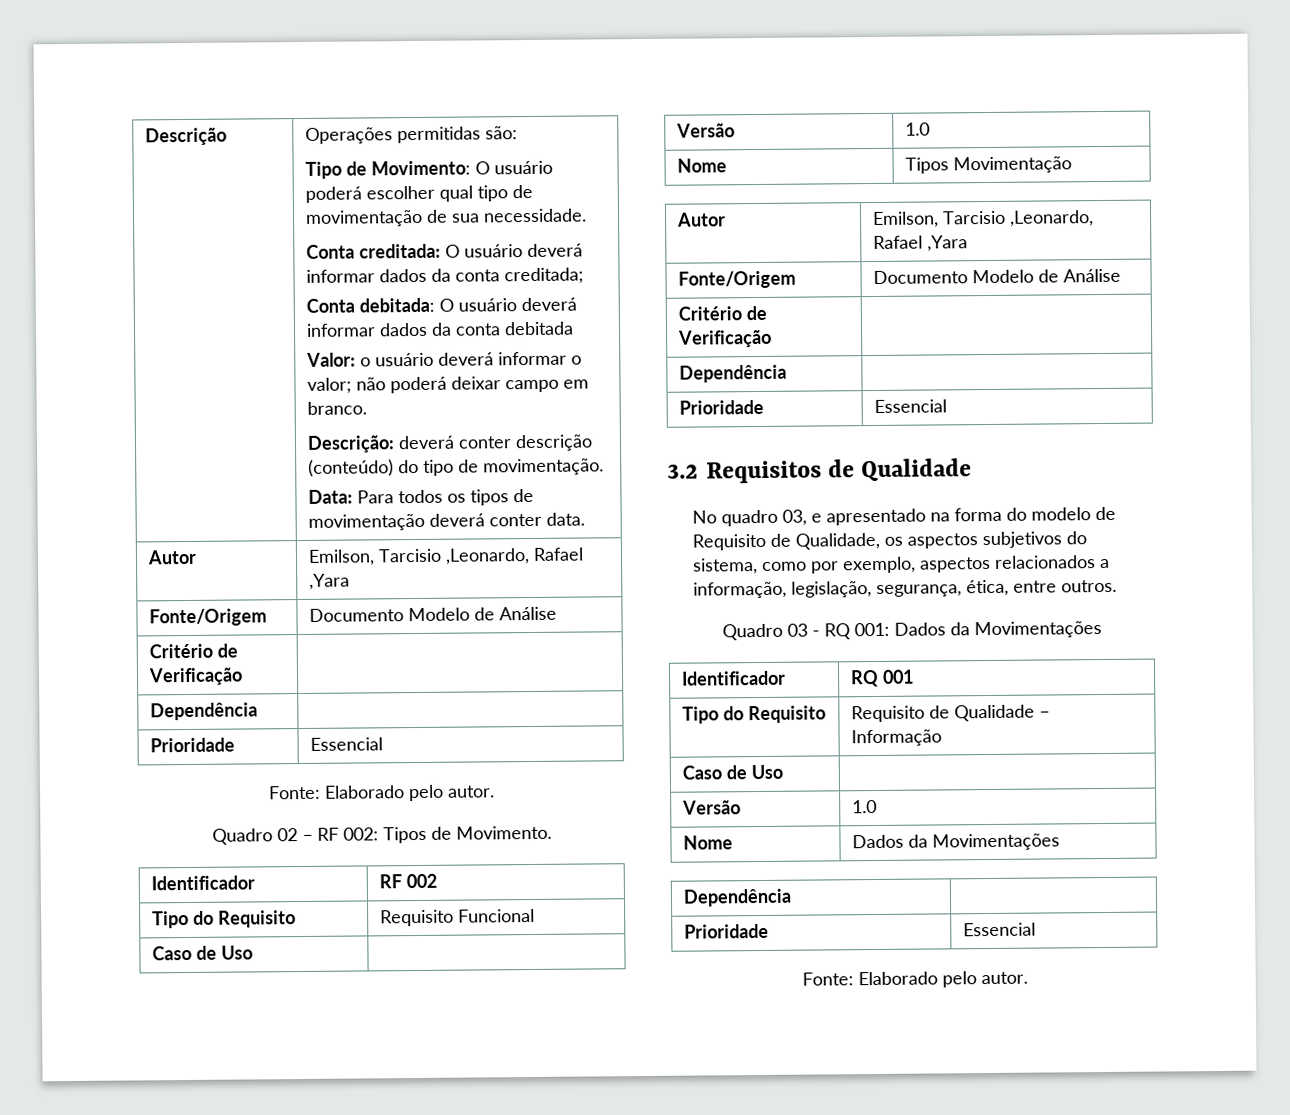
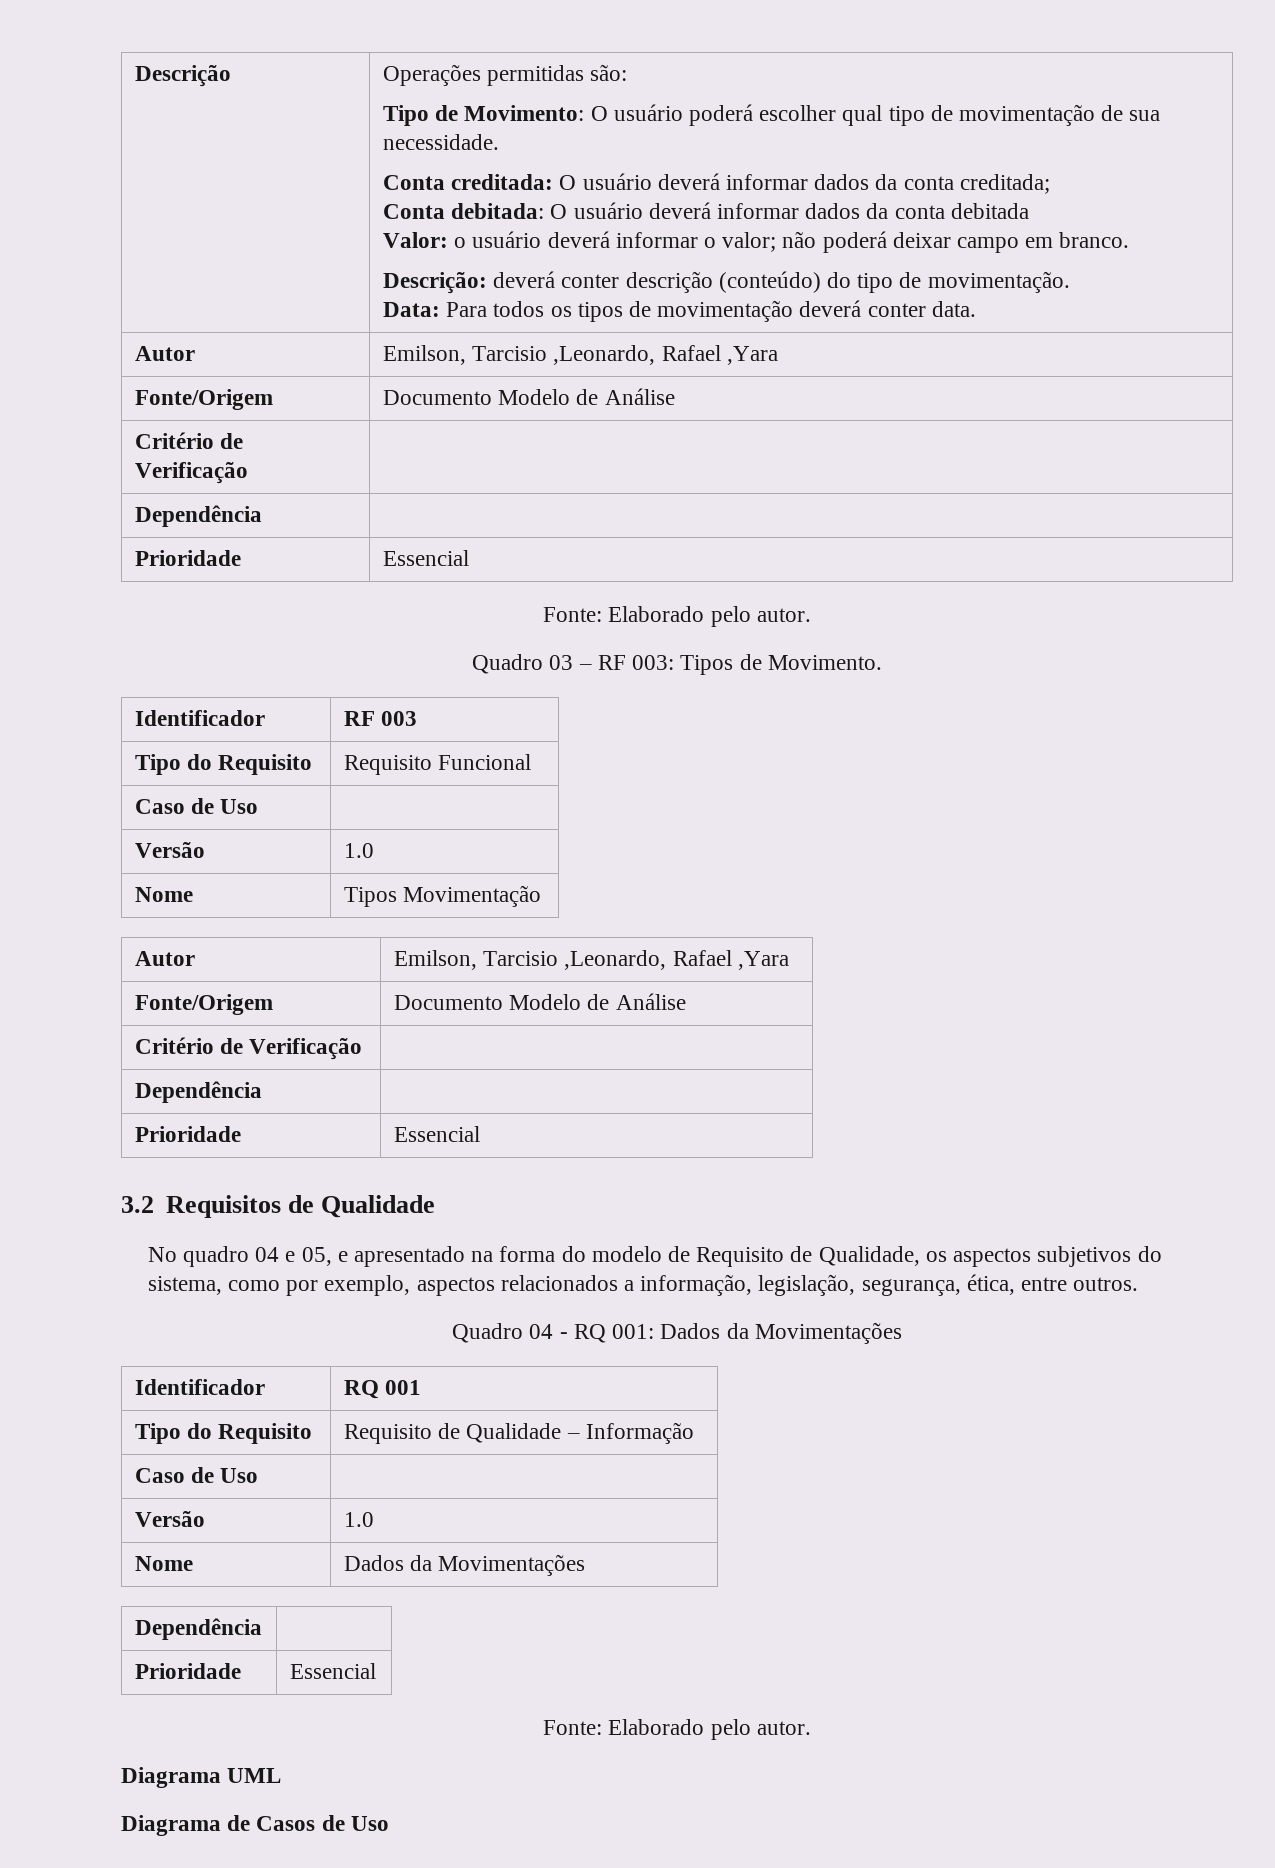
[276,828,298,842] 02 -> [549,655,574,670] 03
[342,827,379,841] 002: -> [632,655,675,670] 003:
[405,873,437,889] 002 -> [381,711,418,726] 003
[782,509,808,526] 03, -> [255,1247,332,1266] 04 e 05,
[786,623,808,637] 03 -> [529,1324,554,1339] 04
(1028, 978) none -> [121,1767,282,1788] [121,1815,389,1836] // Diagrama UML // Diagrama de Casos de Uso

